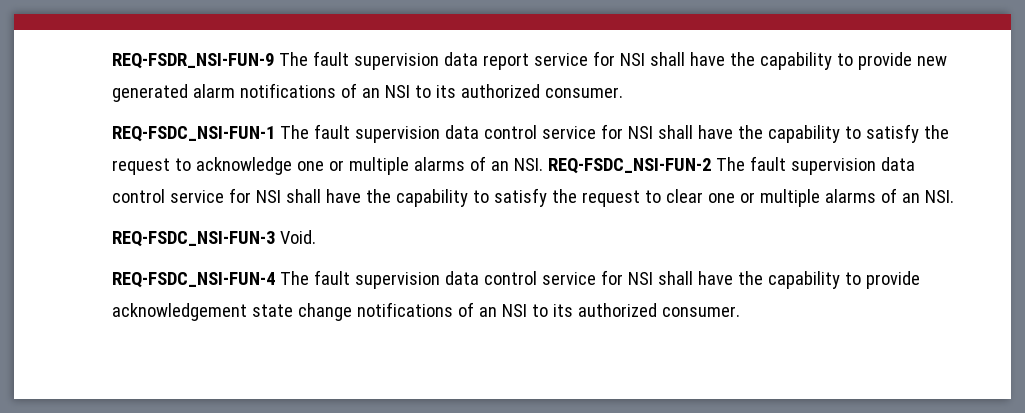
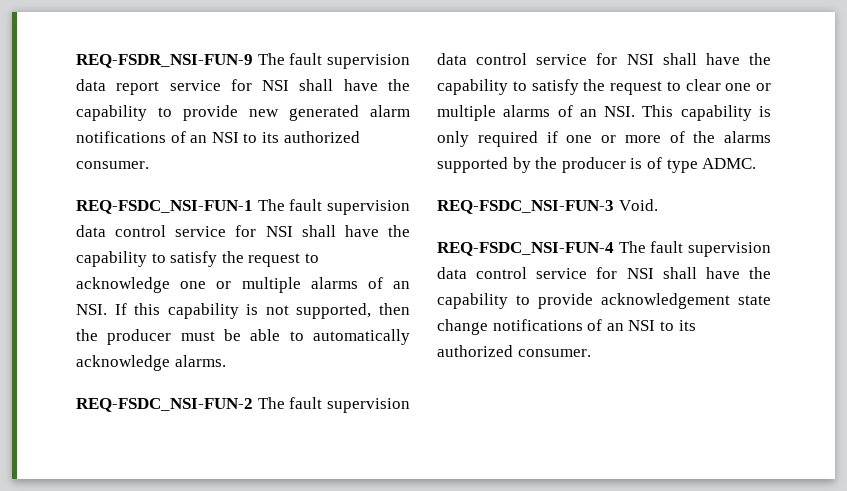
(543, 164) none -> [114,303,410,319] [76,329,410,345] [76,355,226,371] If this capability is not supported, then the producer must be able to automatically acknowledge alarms. //
(954, 196) none -> [642,105,771,121] [437,131,771,147] [437,157,757,173] This capability is only required if one or more of the alarms supported by the producer is of type ADMC.

